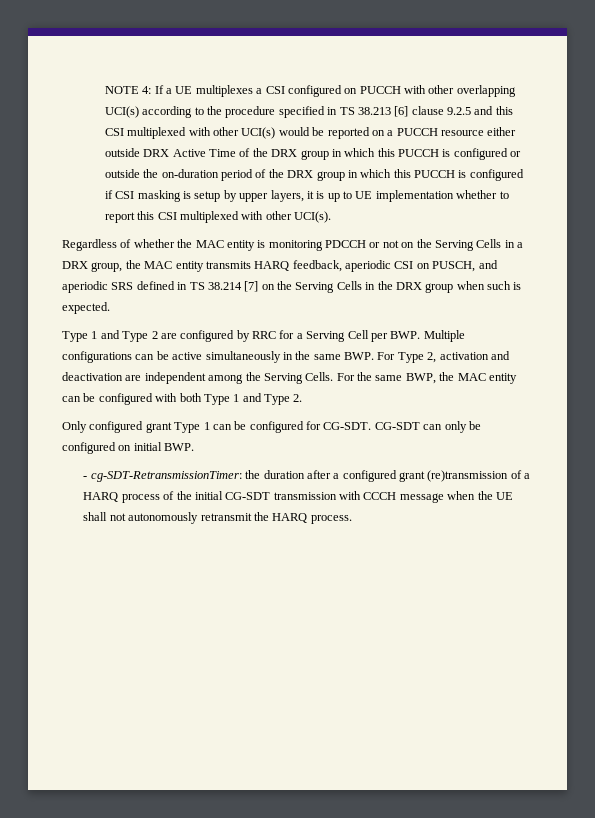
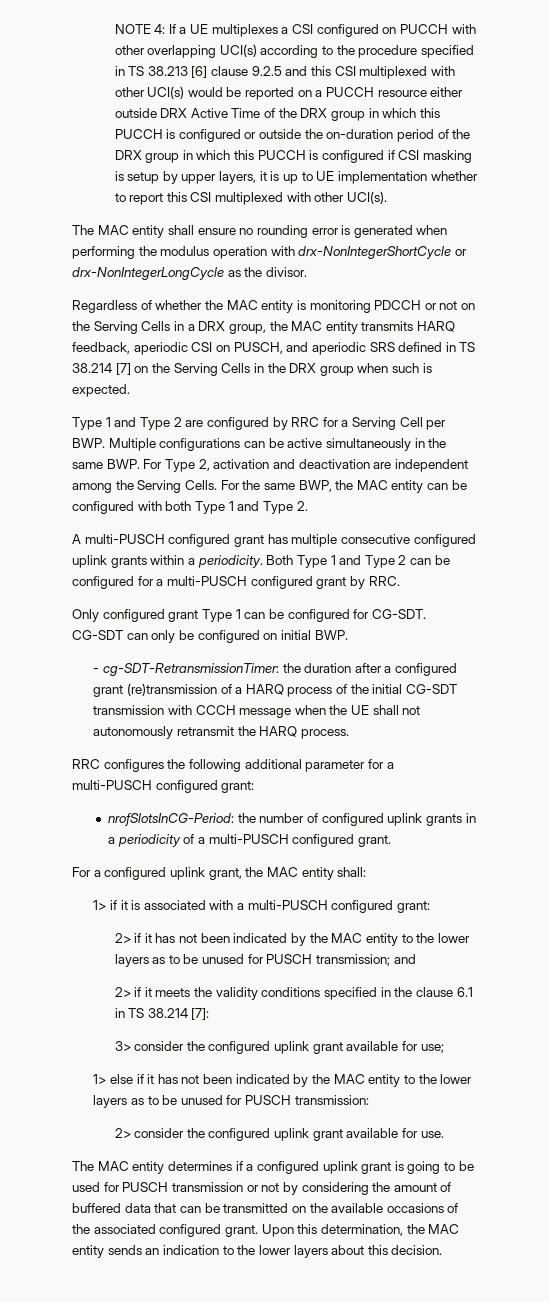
(332, 217) none -> [72,225,448,238] [72,246,467,259] [72,267,307,280] // The MAC entity shall ensure no rounding error is generated when performing the modulus operation with drx-NonIntegerShortCycle or drx-NonIntegerLongCycle as the divisor.
(303, 398) none -> [72,534,476,547] [72,555,450,568] [72,576,400,589] // A multi-PUSCH configured grant has multiple consecutive configured uplink grants within a periodicity. Both Type 1 and Type 2 can be configured for a multi-PUSCH configured grant by RRC.
(352, 519) none -> [72,759,394,772] [72,780,255,793] [108,813,476,826] [108,834,391,847] [72,867,367,880] [93,900,431,913] [114,933,470,946] [114,954,416,967] [114,987,473,1000] [114,1008,210,1020] [114,1041,444,1054] [93,1074,473,1087] [93,1095,369,1108] [114,1128,444,1141] [72,1161,474,1174] [72,1182,452,1195] [72,1203,459,1213] [72,1224,460,1237] [72,1245,443,1258] // RRC configures the following additional parameter for a multi-PUSCH configured grant: // nrofSlotsInCG-Period: the number of configured uplink grants in a periodicity of a multi-PUSCH configured grant. // For a configured uplink grant, the MAC entity shall: // 1> if it is associated with a multi-PUSCH configured grant: // 2> if it has not been indicated by the MAC entity to the lower layers as to be unused for PUSCH transmission; and // 2> if it meets the validity conditions specified in the clause 6.1 in TS 38.214 [7]: // 3> consider the configured uplink grant available for use; // 1> else if it has not been indicated by the MAC entity to the lower layers as to be unused for PUSCH transmission: // 2> consider the configured uplink grant available for use. // The MAC entity determines if a configured uplink grant is going to be used for PUSCH transmission or not by considering the amount of buffered data that can be transmitted on the available occasions of the associated configured grant. Upon this determination, the MAC entity sends an indication to the lower layers about this decision.

